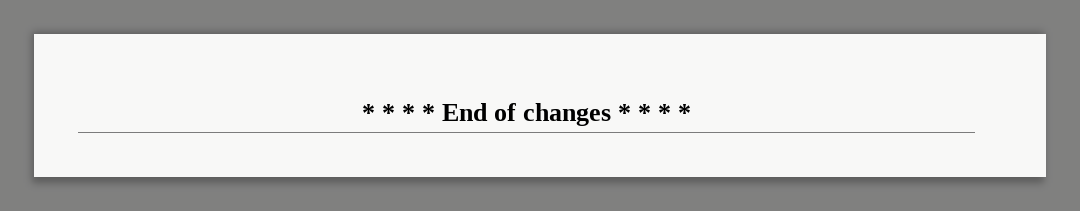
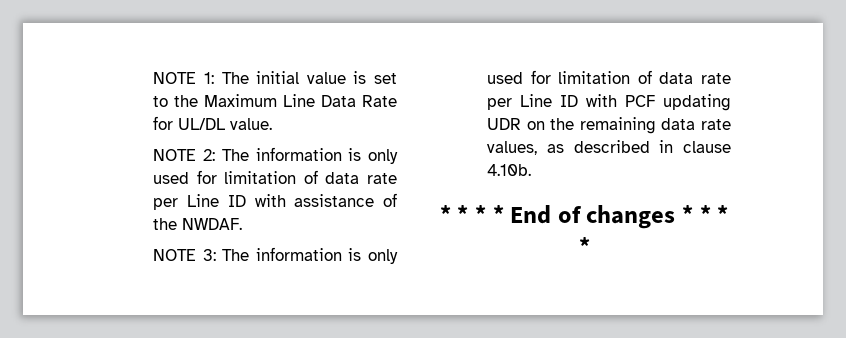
(361, 112) none -> [153,71,397,84] [153,94,397,107] [153,116,273,130] [153,147,398,164] [153,170,397,184] [153,193,397,210] [153,218,243,230] [153,247,398,264] [487,70,731,84] [487,94,731,111] [487,117,731,134] [487,140,731,155] [487,164,532,176] NOTE 1: The initial value is set to the Maximum Line Data Rate for UL/DL value. // NOTE 2: The information is only used for limitation of data rate per Line ID with assistance of the NWDAF. // NOTE 3: The information is only used for limitation of data rate per Line ID with PCF updating UDR on the remaining data rate values, as described in clause 4.10b. //

